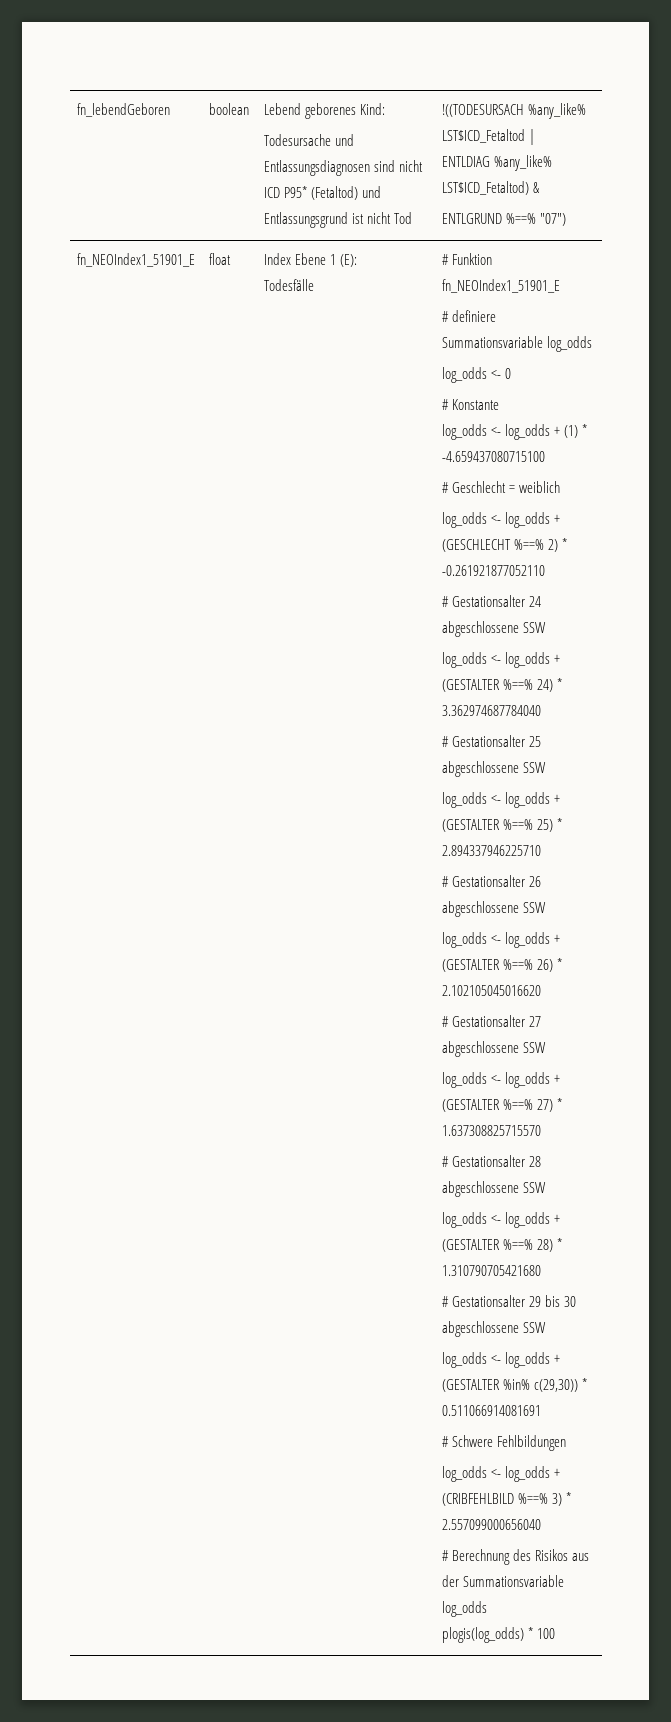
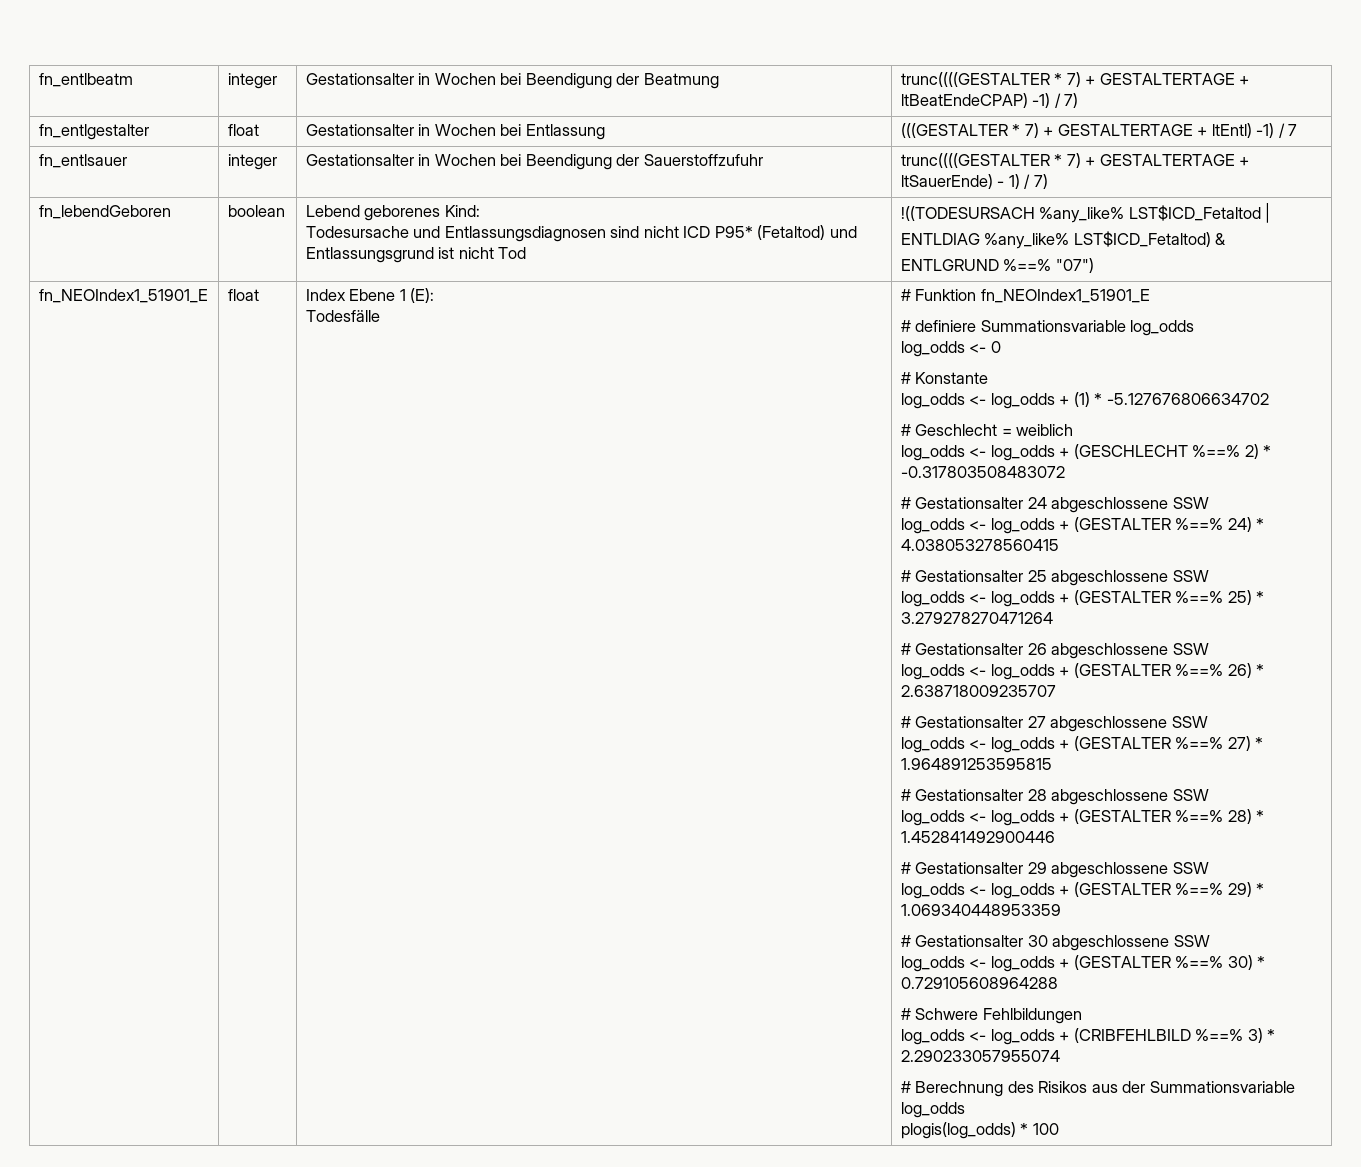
(76, 110) none -> [38,73,133,87] [227,73,277,89] [305,73,719,89] [900,72,1250,87] [900,93,1079,108] [38,124,149,140] [227,124,259,136] [305,124,605,140] [900,123,1297,138] [38,154,127,168] [227,154,277,170] [305,154,763,170] [900,153,1250,168] [900,174,1048,189] fn_entlbeatm | integer | Gestationsalter in Wochen bei Beendigung der Beatmung | trunc((((GESTALTER * 7) + GESTALTERTAGE + ltBeatEndeCPAP) -1) / 7) // fn_entlgestalter | float | Gestationsalter in Wochen bei Entlassung | (((GESTALTER * 7) + GESTALTERTAGE + ltEntl) -1) / 7 // fn_entlsauer | integer | Gestationsalter in Wochen bei Beendigung der Sauerstoffzufuhr | trunc((((GESTALTER * 7) + GESTALTERTAGE + ltSauerEnde) - 1) / 7) //
[441,451,545,462] -4.659437080715100 -> [1106,393,1269,405] -5.127676806634702
[441,565,545,576] -0.261921877052110 -> [900,466,1065,478] -0.317803508483072
[441,705,541,716] 3.362974687784040 -> [900,539,1059,551] 4.038053278560415
[441,845,541,856] 2.894337946225710 -> [900,612,1053,624] 3.279278270471264
[441,985,541,996] 2.102105045016620 -> [900,685,1056,697] 2.638718009235707
[441,1125,541,1136] 1.637308825715570 -> [900,758,1052,770] 1.964891253595815
[441,1265,541,1276] 1.310790705421680 -> [900,831,1055,843] 1.452841492900446
[545,1295,561,1307] bis -> [1051,862,1209,878] [900,882,1265,899] [900,904,1061,916] [900,935,1024,947] abgeschlossene SSW // log_odds <- log_odds + (GESTALTER %==% 29) * 1.069340448953359 // # Gestationsalter
[502,1378,588,1392] [441,1405,541,1416] %in% c(29,30)) * 0.511066914081691 -> [1175,955,1266,970] [900,977,1058,989] %==% 30) * 0.729105608964288
[441,1519,541,1530] 2.557099000656040 -> [900,1050,1060,1062] 2.290233057955074

